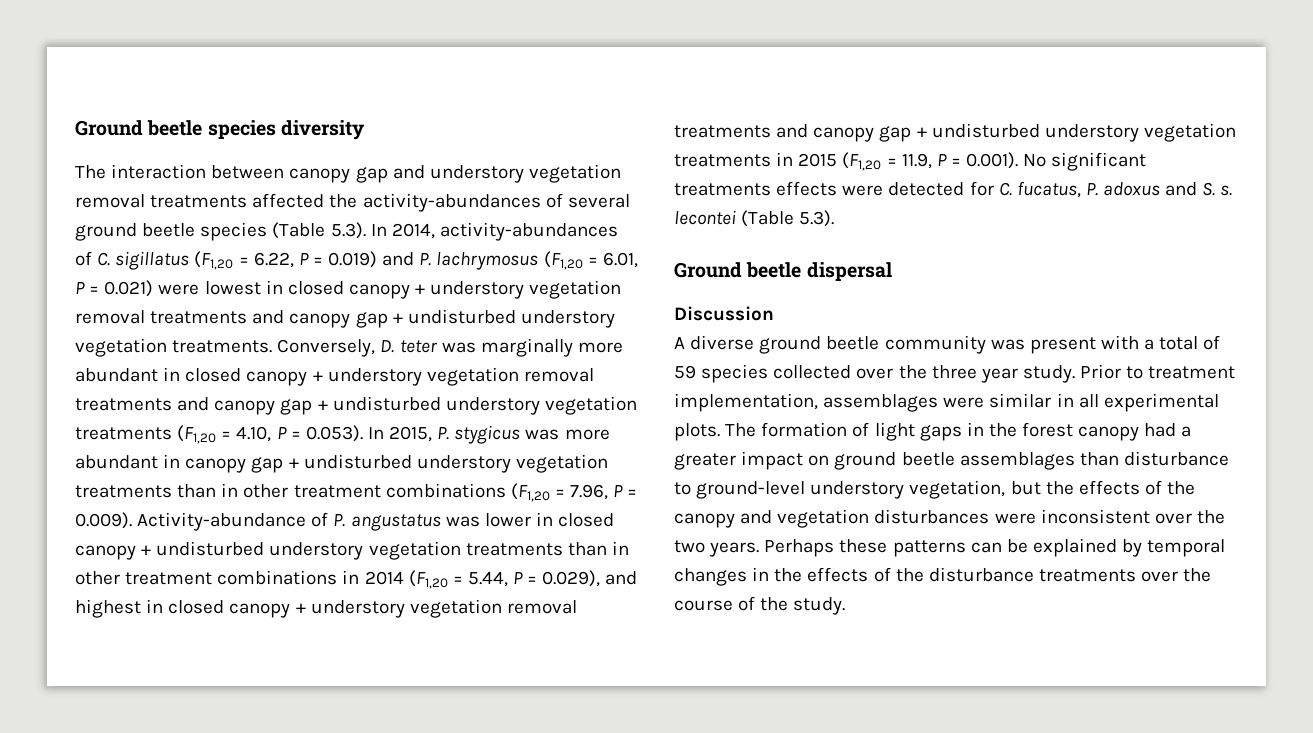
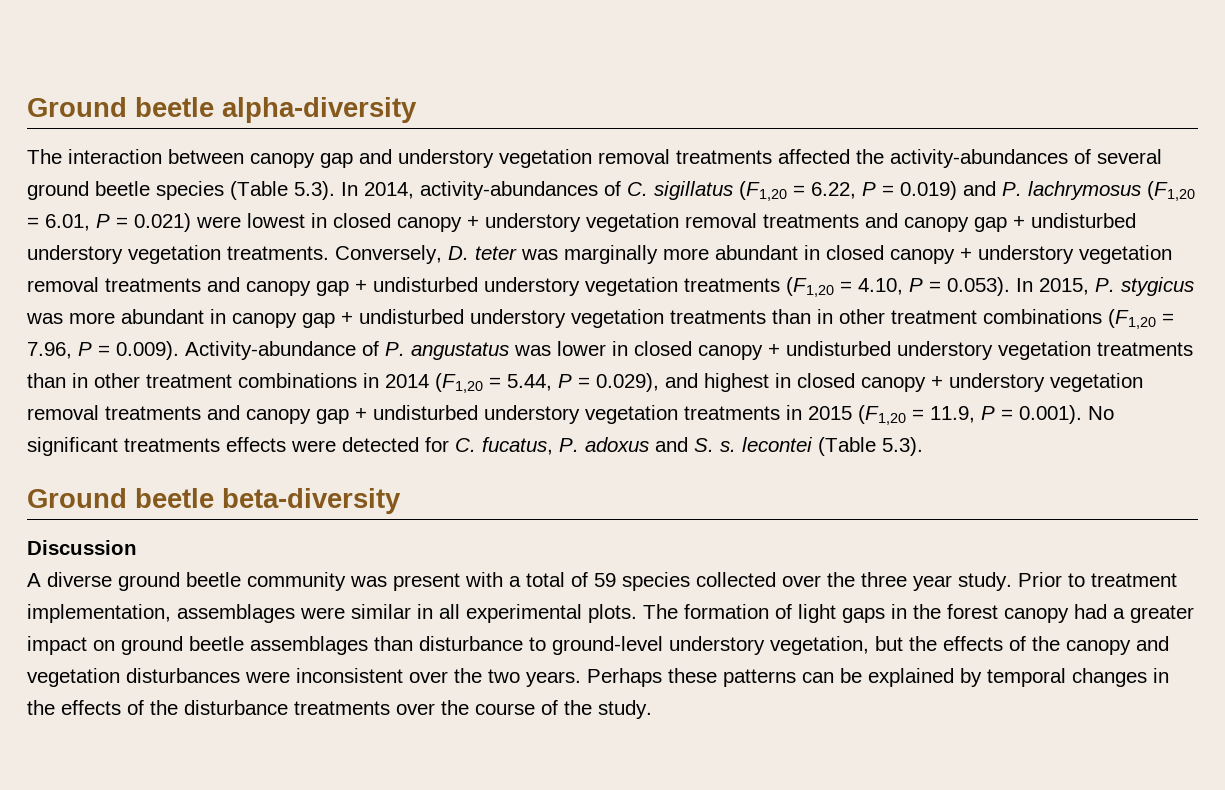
[75,120,365,140] Ground beetle species diversity -> [27,97,417,123] Ground beetle alpha-diversity
[806,262,892,281] dispersal -> [222,488,401,514] beta-diversity

